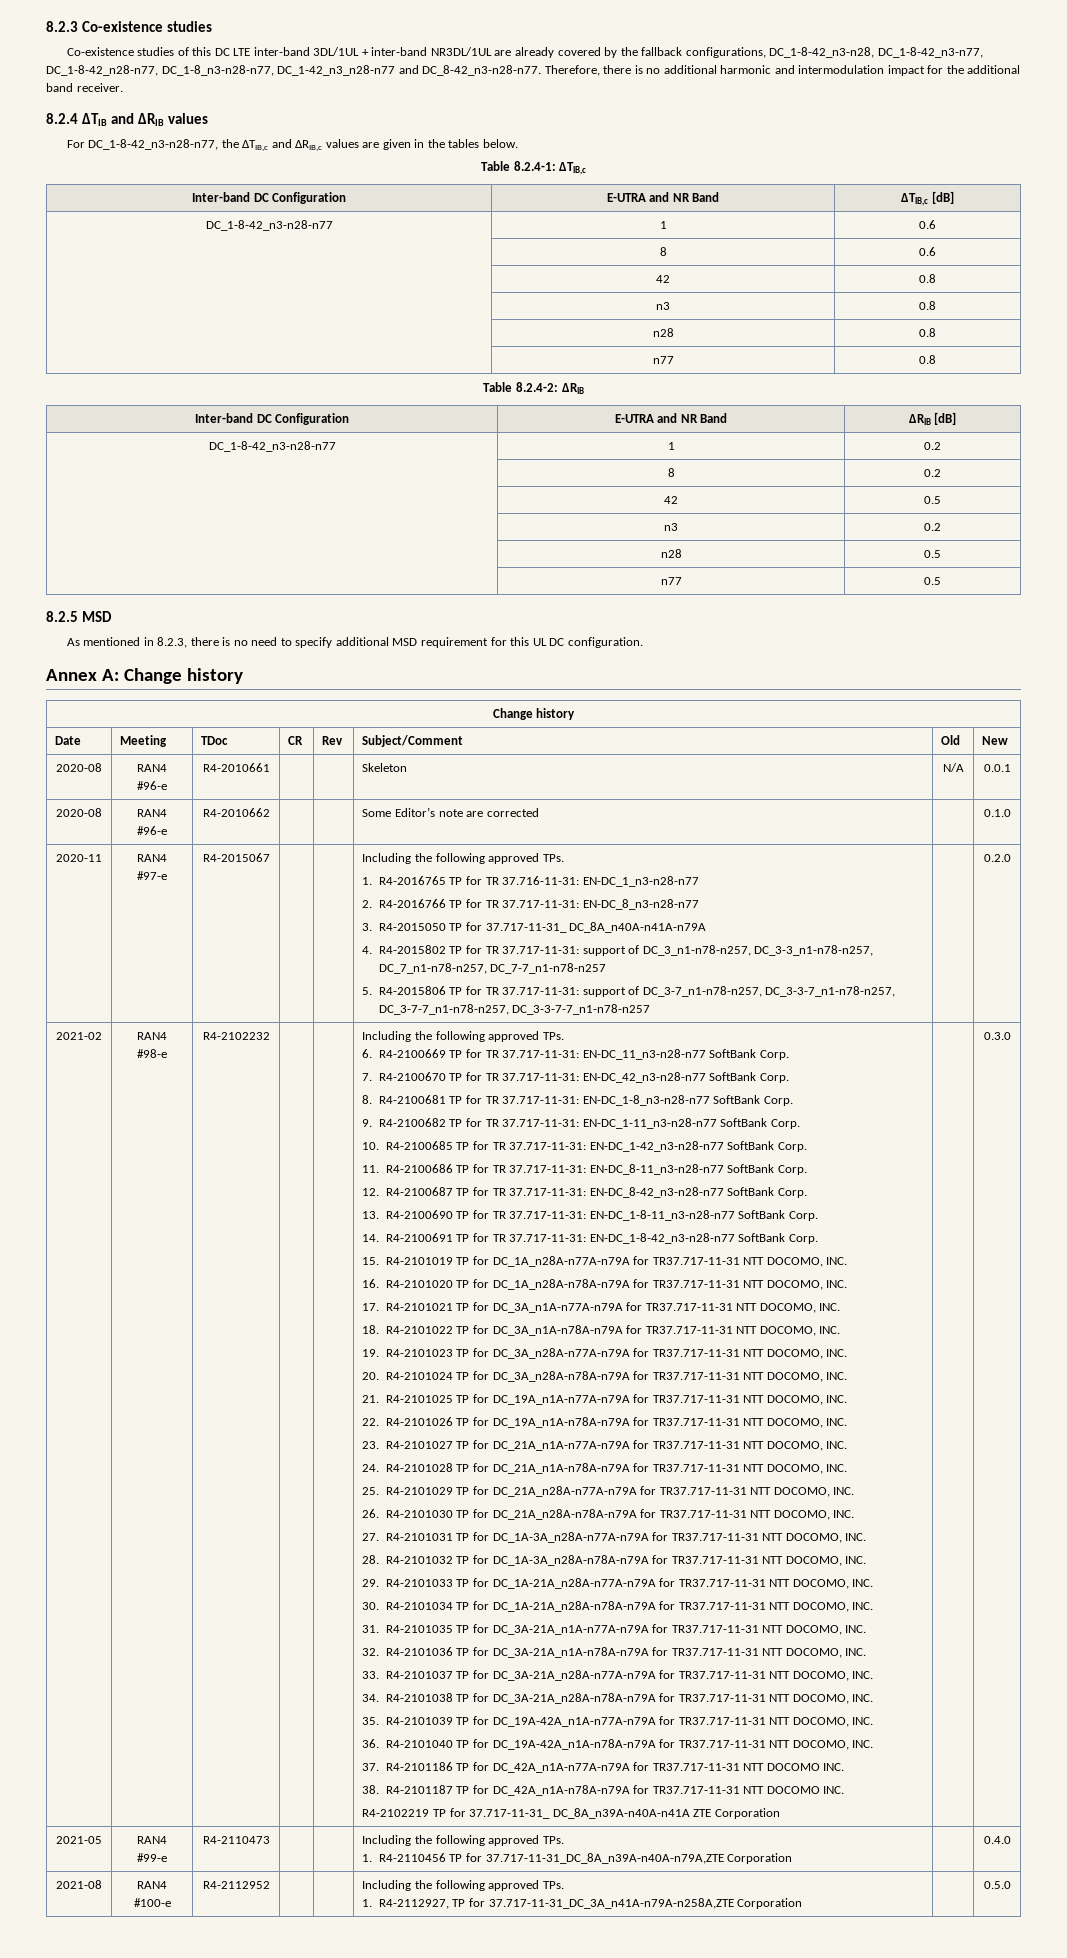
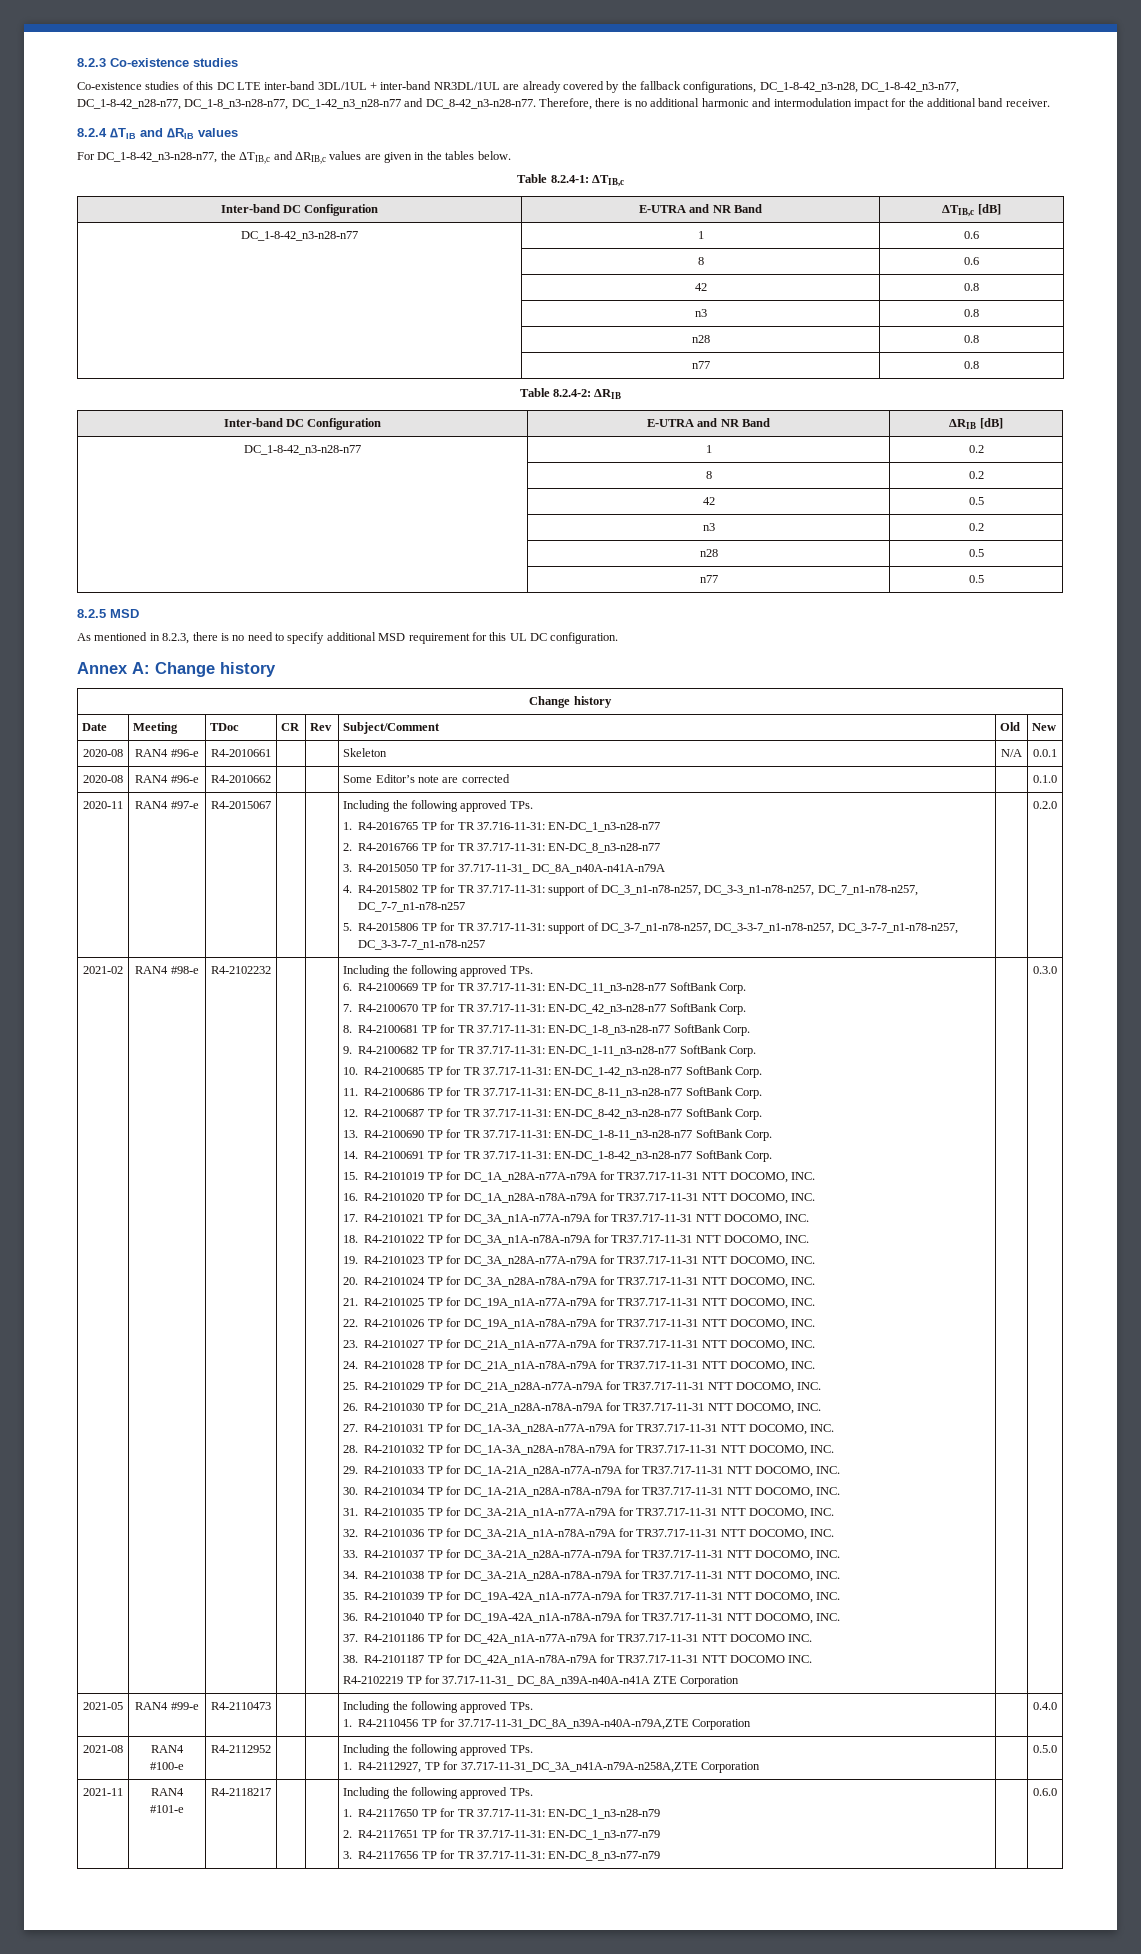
(1011, 1885) none -> [83,1788,123,1796] [151,1788,184,1796] [150,1805,184,1813] [211,1788,271,1796] [343,1787,533,1799] [343,1808,661,1819] [343,1829,661,1840] [343,1850,661,1861] [1033,1788,1057,1796] // 2021-11 | RAN4 #101-e | R4-2118217 | | | Including the following approved TPs. // 1. R4-2117650 TP for TR 37.717-11-31: EN-DC_1_n3-n28-n79 // 2. R4-2117651 TP for TR 37.717-11-31: EN-DC_1_n3-n77-n79 // 3. R4-2117656 TP for TR 37.717-11-31: EN-DC_8_n3-n77-n79 | | 0.6.0

